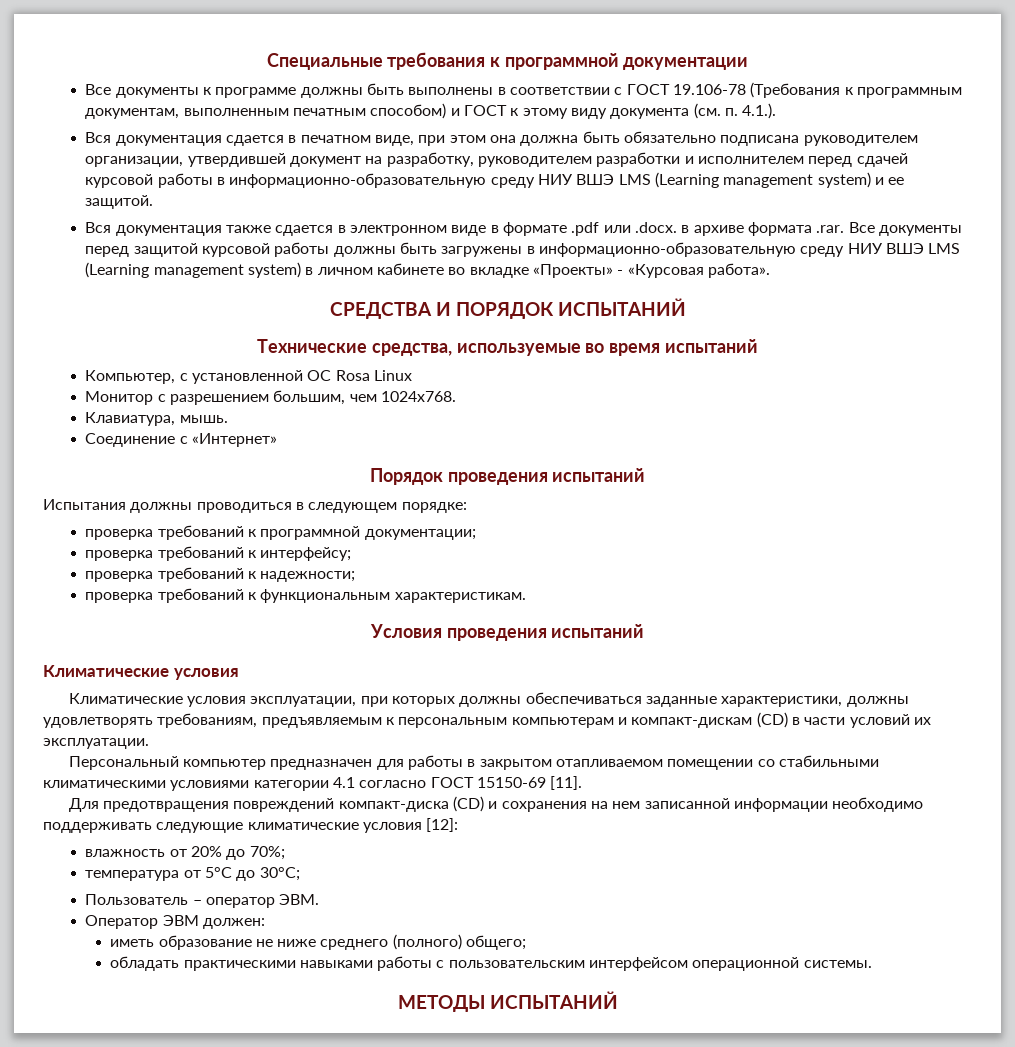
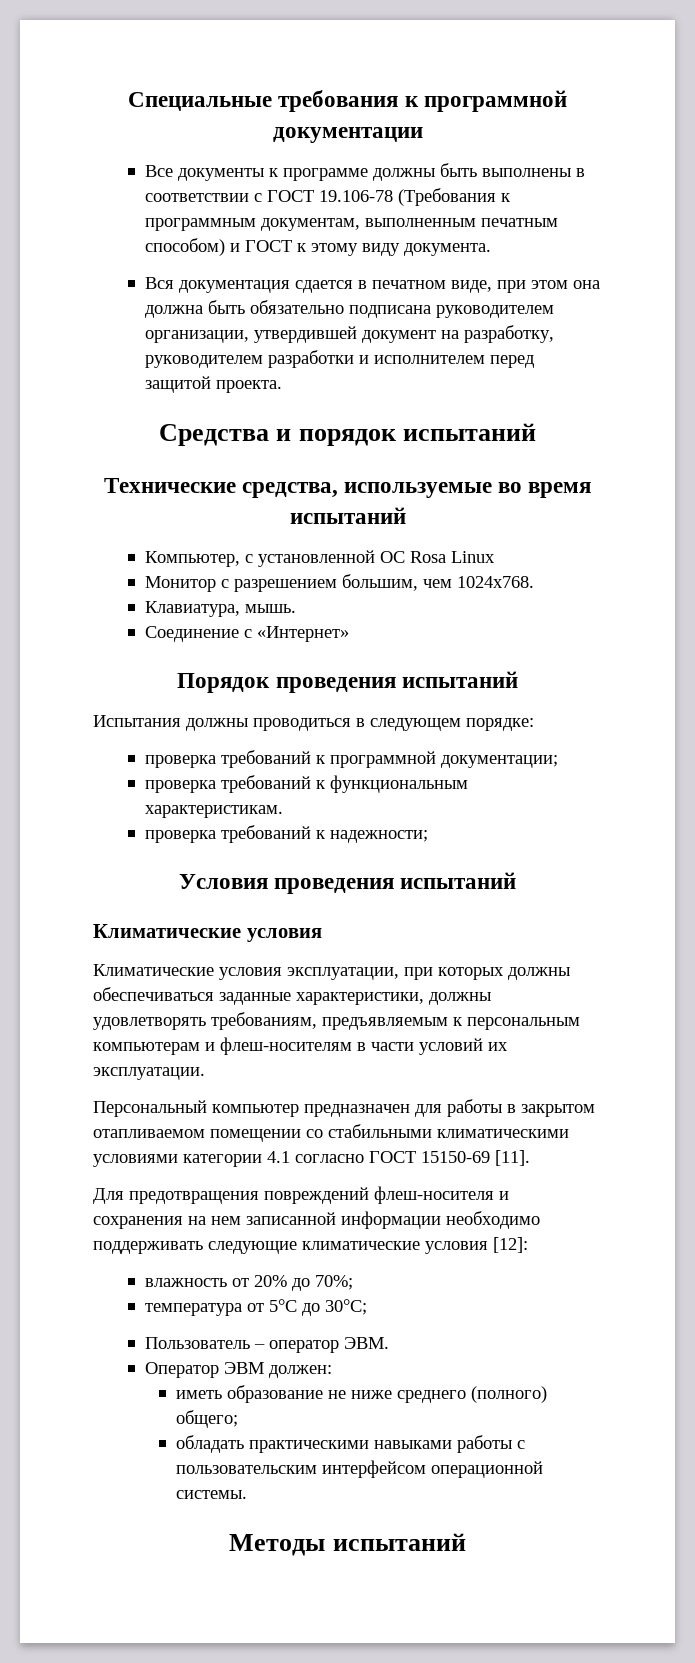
[610,103,777,119] документа (см. п. 4.1.). -> [403,243,491,256] документа.
[856,153,908,167] [85,172,905,188] [85,195,154,209] [85,222,962,236] [85,242,961,257] [85,262,770,278] [329,298,686,319] сдачей курсовой работы в информационно-образовательную среду НИУ ВШЭ LMS (Learning management system) и ее защитой. // Вся документация также сдается в электронном виде в формате .pdf или .docx. в архиве формата .rar. Все документы перед защитой курсовой работы должны быть загружены в информационно-образовательную среду НИУ ВШЭ LMS (Learning management system) в личном кабинете во вкладке «Проекты» - «Курсовая работа». // СРЕДСТВА И ПОРЯДОК ИСПЫТАНИЙ -> [144,376,282,393] [159,423,536,446] защитой проекта. // Средства и порядок испытаний
[260,547,352,561] интерфейсу; -> [329,775,468,793] [144,805,283,818] функциональным характеристикам.
[85,588,526,603] // проверка требований к функциональным характеристикам. -> (428, 836) none
[631,712,788,728] компакт-дискам (CD) -> [220,1037,352,1055] флеш-носителям
[338,796,485,812] компакт-диска (CD) -> [374,1186,494,1204] флеш-носителя
[397,991,618,1012] МЕТОДЫ ИСПЫТАНИЙ -> [229,1533,466,1556] Методы испытаний

